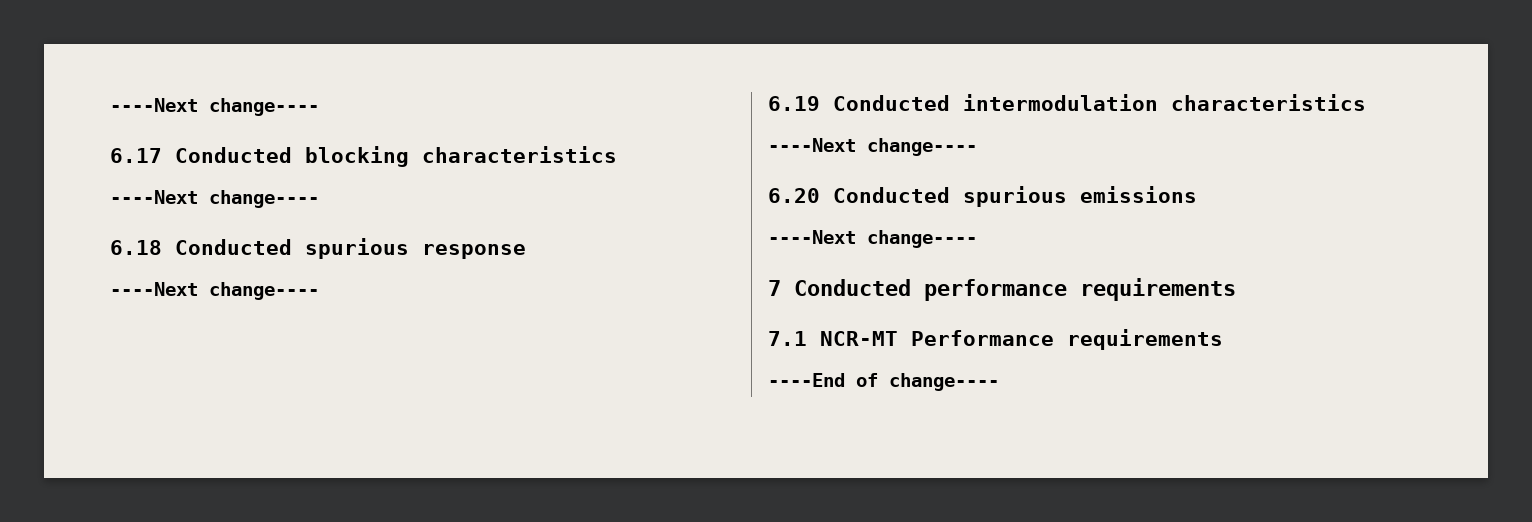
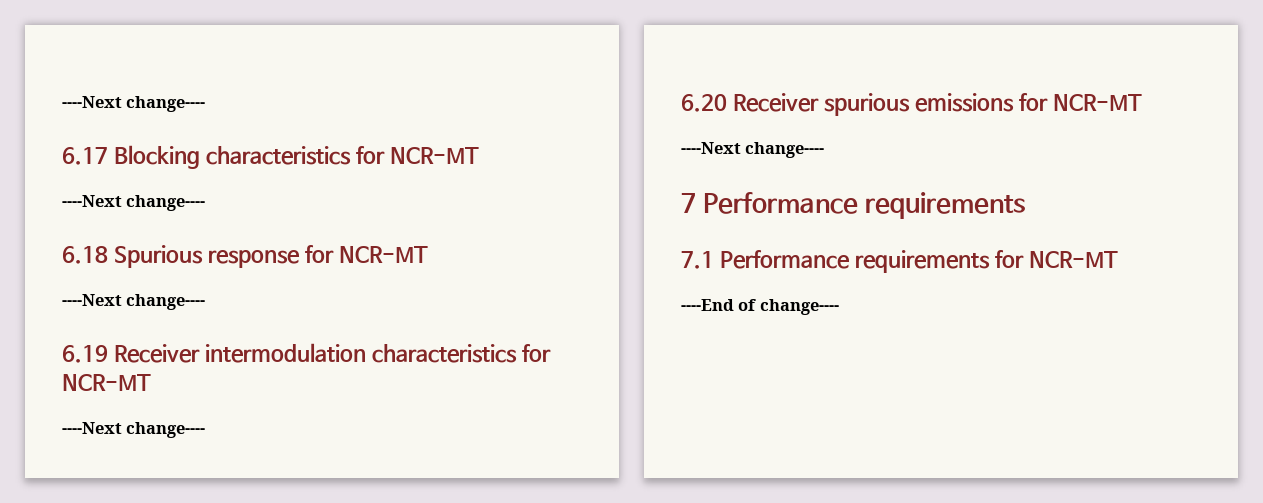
[175,146,617,167] Conducted blocking characteristics -> [113,145,479,169] Blocking characteristics for NCR-MT
[175,238,409,259] Conducted spurious -> [113,245,203,268] Spurious
(526, 251) none -> [304,245,428,263] for NCR-MT
[833,95,950,111] Conducted -> [113,344,200,363] Receiver
(1366, 102) none -> [521,344,551,362] [62,374,151,391] for NCR-MT
[833,187,950,203] Conducted -> [732,93,819,112] Receiver
(1197, 194) none -> [1018,93,1142,111] for NCR-MT
[794,279,1067,301] Conducted performance -> [703,192,859,214] Performance
[820,329,1223,350] NCR-MT Performance requirements -> [719,250,1118,273] Performance requirements for NCR-MT

